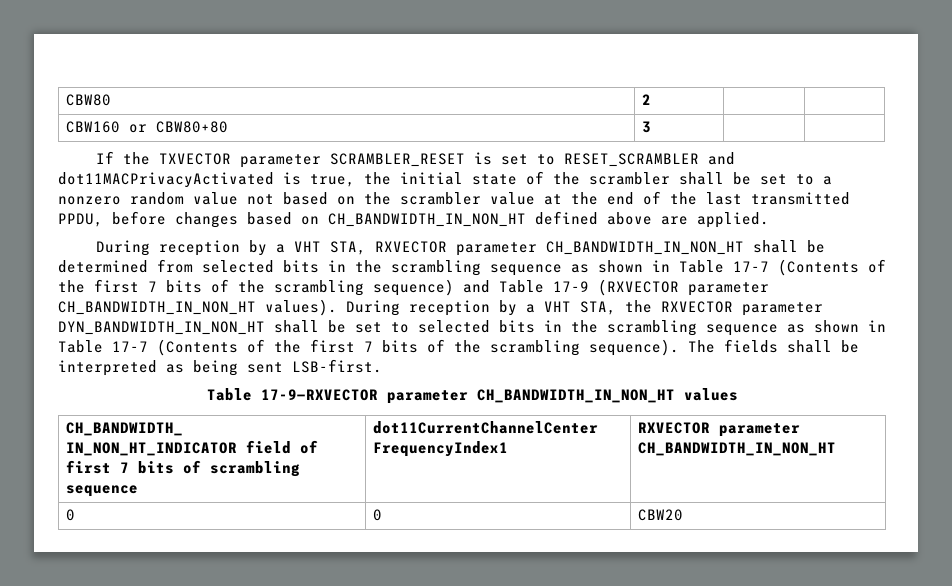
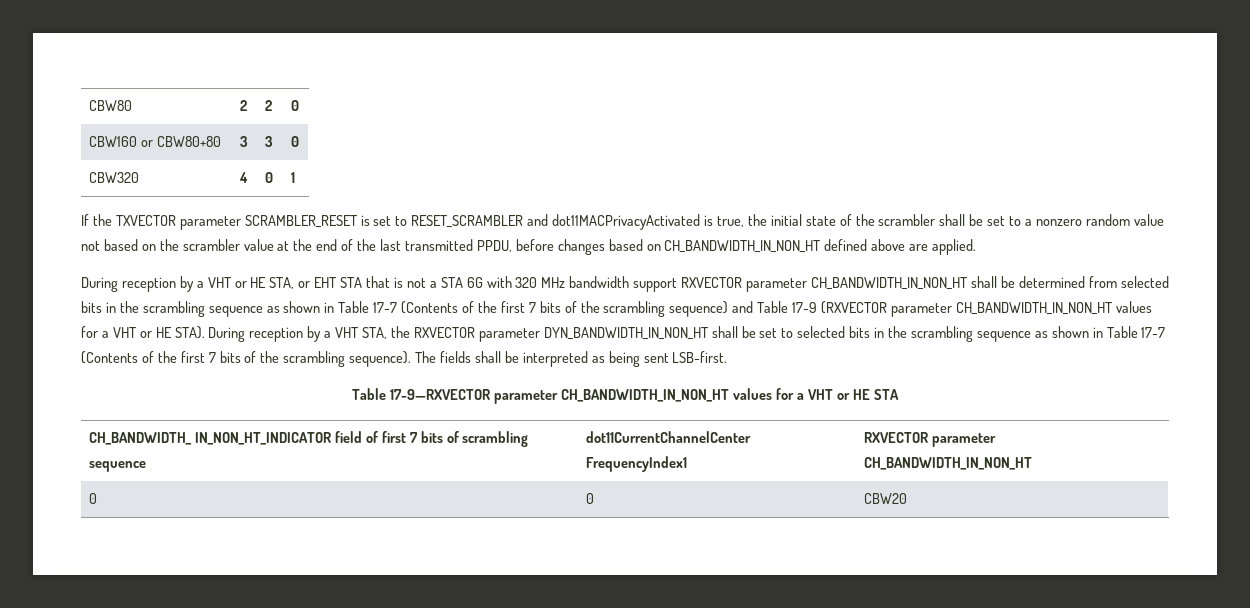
(652, 99) | -> [265,100,273,111] [291,100,300,111] 2 | 0
(652, 127) | -> [265,136,274,147] [291,136,300,147] [89,172,140,183] [239,172,249,183] [265,172,274,183] [291,172,296,183] 3 | 0 // CBW320 | 4 | 0 | 1
[330,241,367,255] STA, -> [234,276,678,292] or HE STA, or EHT STA that is not a STA 6G with 320 MHz bandwidth support
[265,299,337,316] values). -> [1115,301,1152,313] [81,326,205,339] values for a VHT or HE STA).
(738, 394) none -> [775,388,899,400] for a VHT or HE STA

